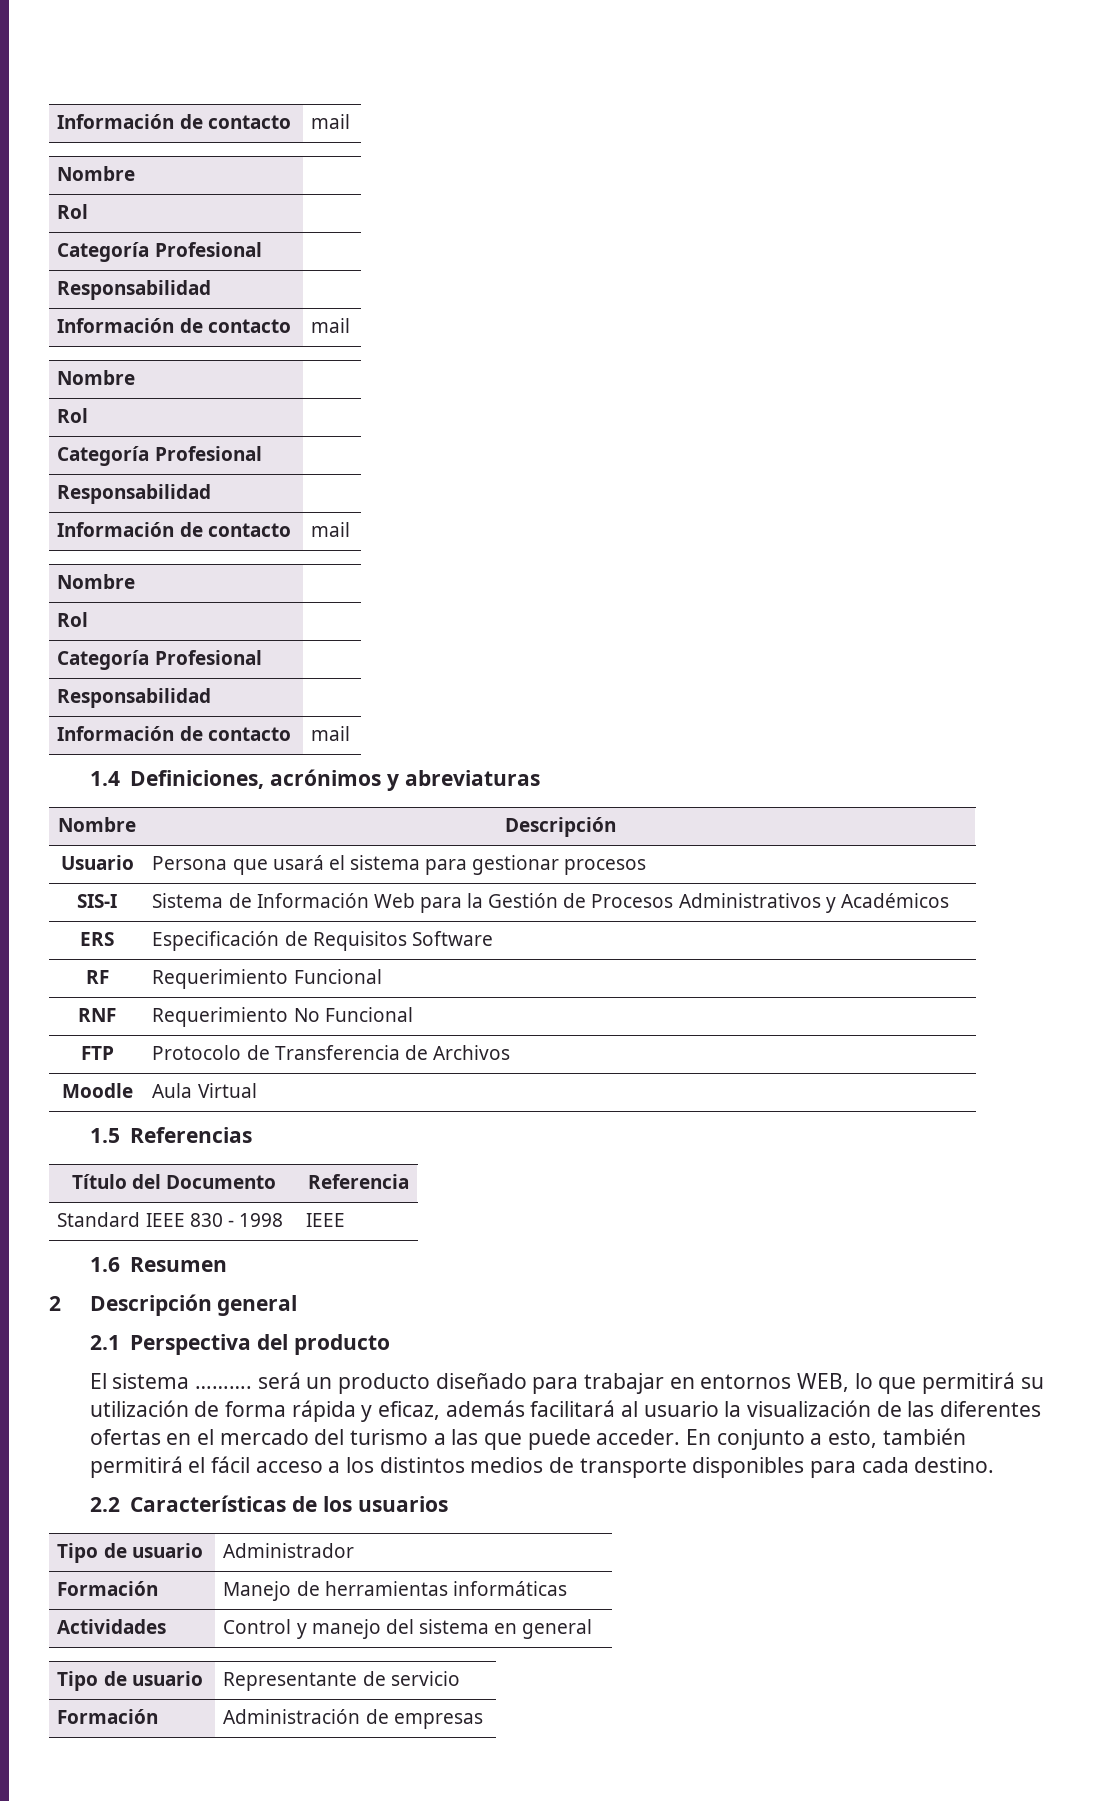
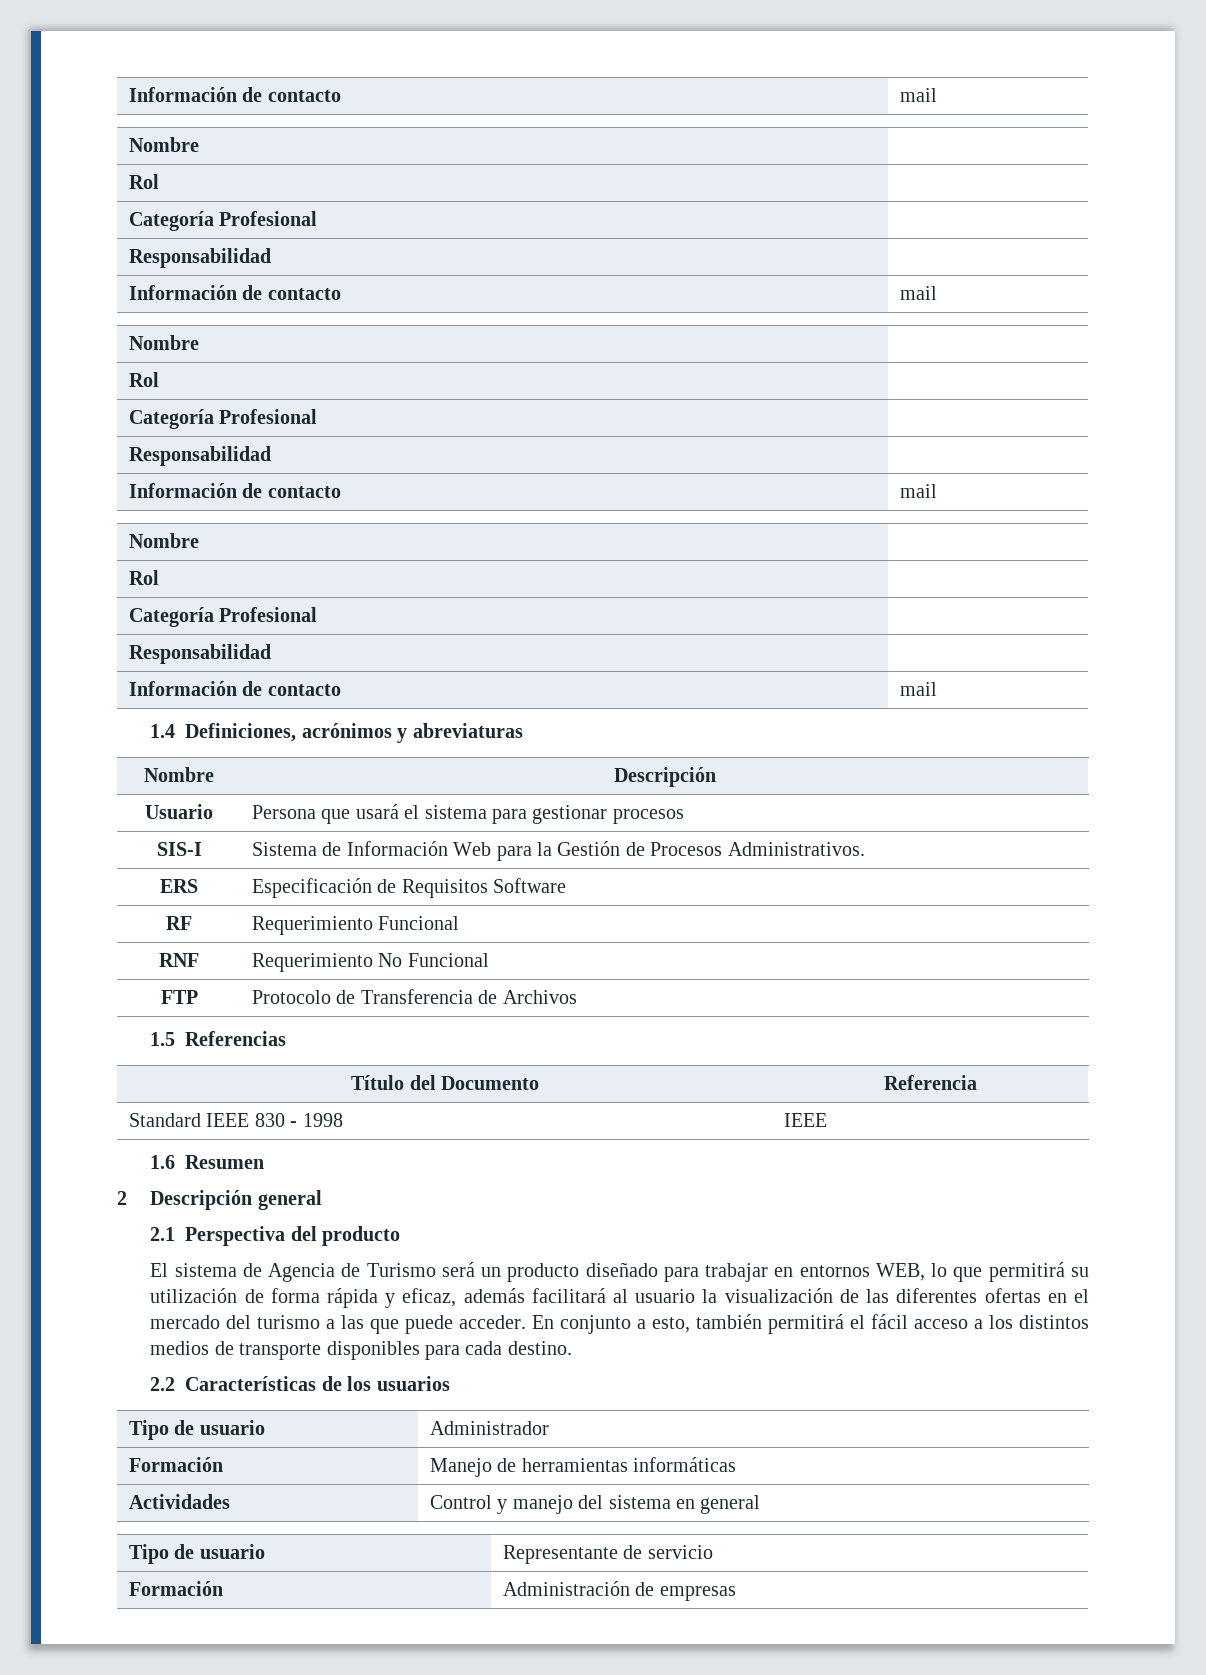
[678,893,949,913] Administrativos y Académicos -> [727,842,865,856] Administrativos.
[61,1083,133,1098] [152,1083,257,1098] // Moodle | Aula Virtual -> (577, 997) none
[195,1386,253,1389] ………. -> [242,1263,436,1282] de Agencia de Turismo

